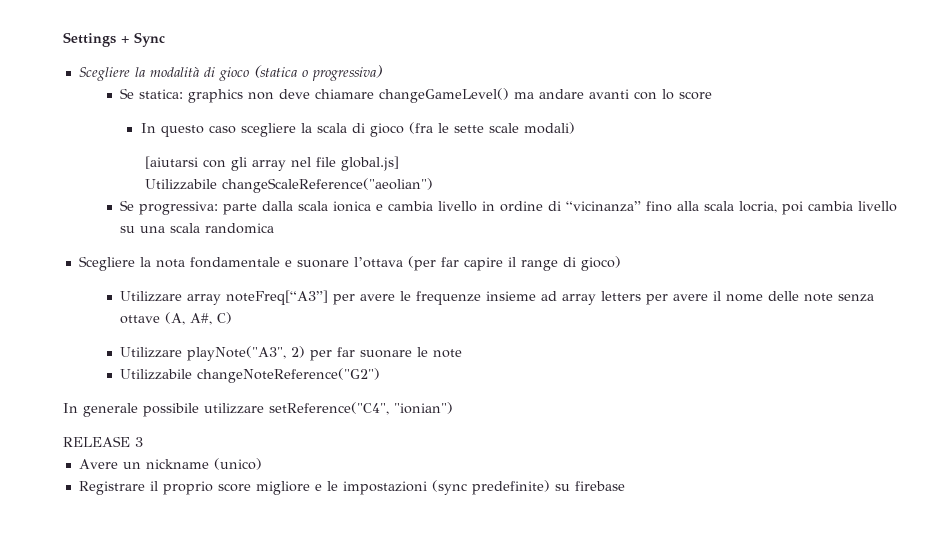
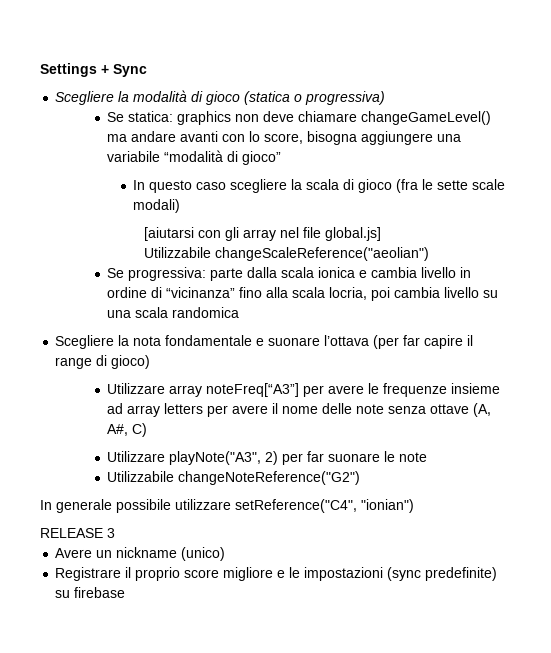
[679,91,713,100] score -> [264,131,462,145] [107,150,282,165] score, bisogna aggiungere una variabile “modalità di gioco”

